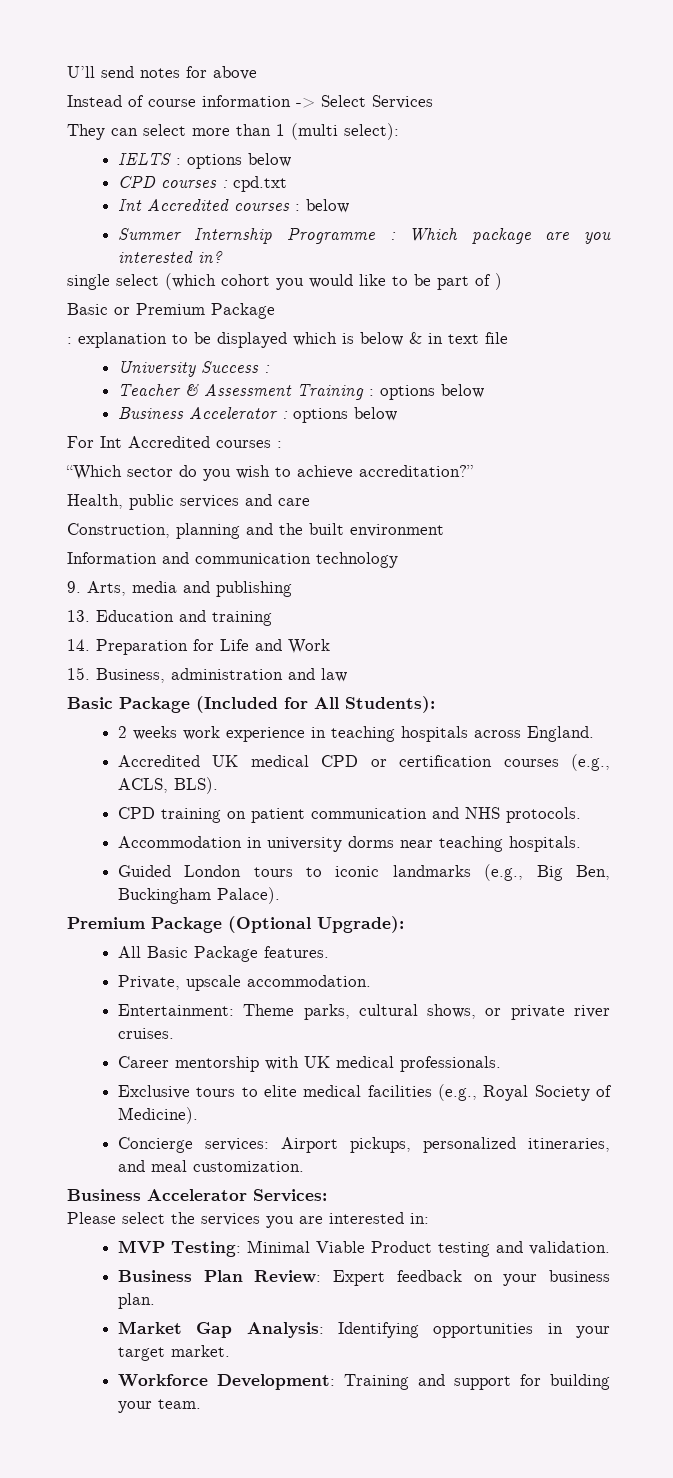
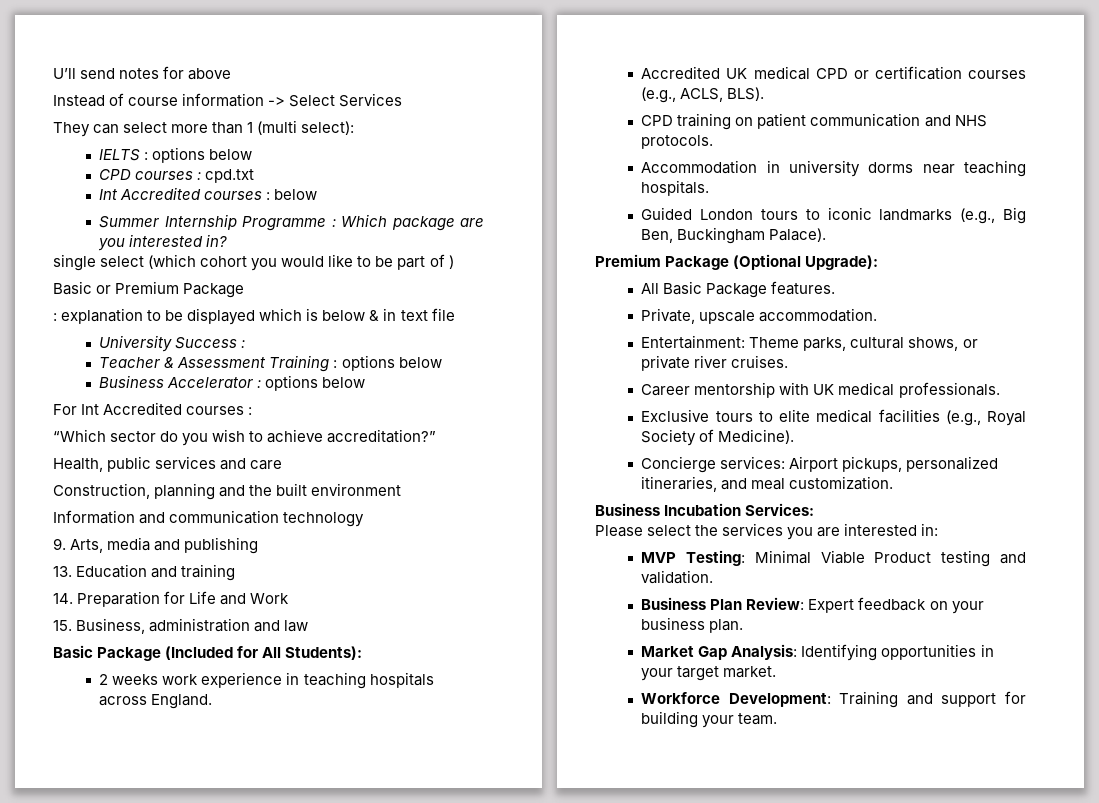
[147,1189,247,1201] Accelerator -> [664,503,742,516] Incubation

